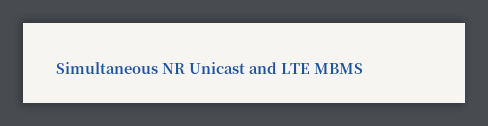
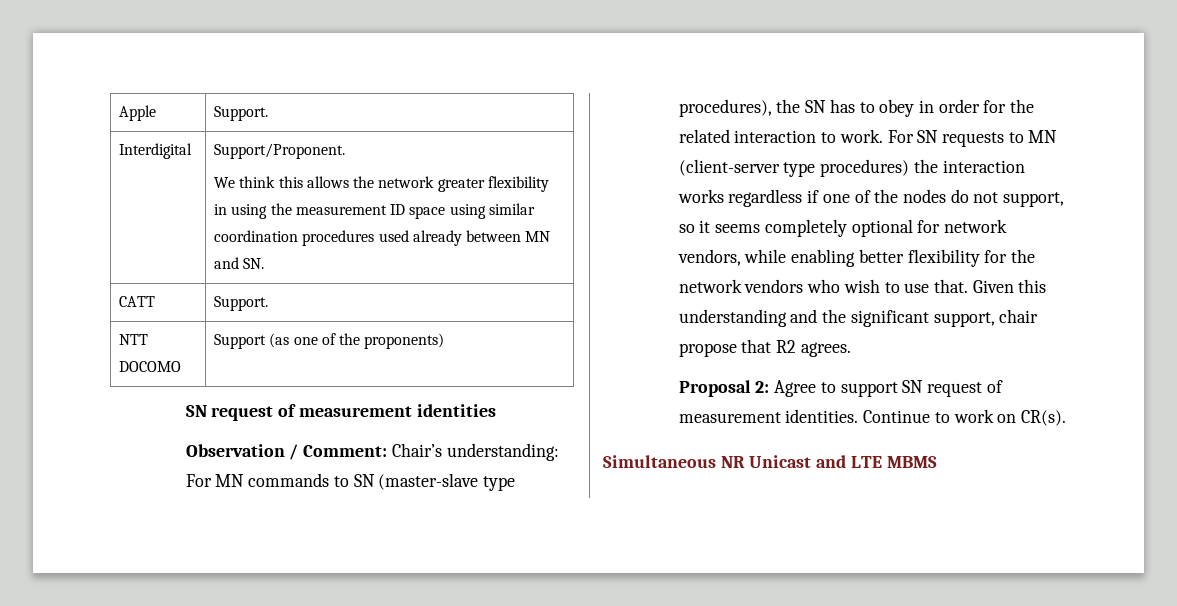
(56, 68) none -> [118,105,156,121] [213,106,268,121] [118,143,192,159] [213,143,345,159] [213,176,550,192] [213,203,536,219] [213,230,551,246] [213,257,265,269] [118,296,155,307] [213,296,268,311] [118,334,148,345] [118,361,181,372] [213,333,445,349] [185,404,496,421] [185,443,559,461] [185,473,515,491] [678,99,1035,117] [678,129,1058,147] [678,159,1025,177] [677,189,1065,207] [678,219,1007,237] [677,249,1035,267] [678,279,1047,293] [678,309,1039,327] [678,339,851,357] [678,380,1003,397] [678,409,1066,426] Apple | Support. // Interdigital | Support/Proponent. // We think this allows the network greater flexibility in using the measurement ID space using similar coordination procedures used already between MN and SN. // CATT | Support. // NTT DOCOMO | Support (as one of the proponents) // SN request of measurement identities // Observation / Comment: Chair’s understanding: For MN commands to SN (master-slave type procedures), the SN has to obey in order for the related interaction to work. For SN requests to MN (client-server type procedures) the interaction works regardless if one of the nodes do not support, so it seems completely optional for network vendors, while enabling better flexibility for the network vendors who wish to use that. Given this understanding and the significant support, chair propose that R2 agrees. // Proposal 2: Agree to support SN request of measurement identities. Continue to work on CR(s). //

